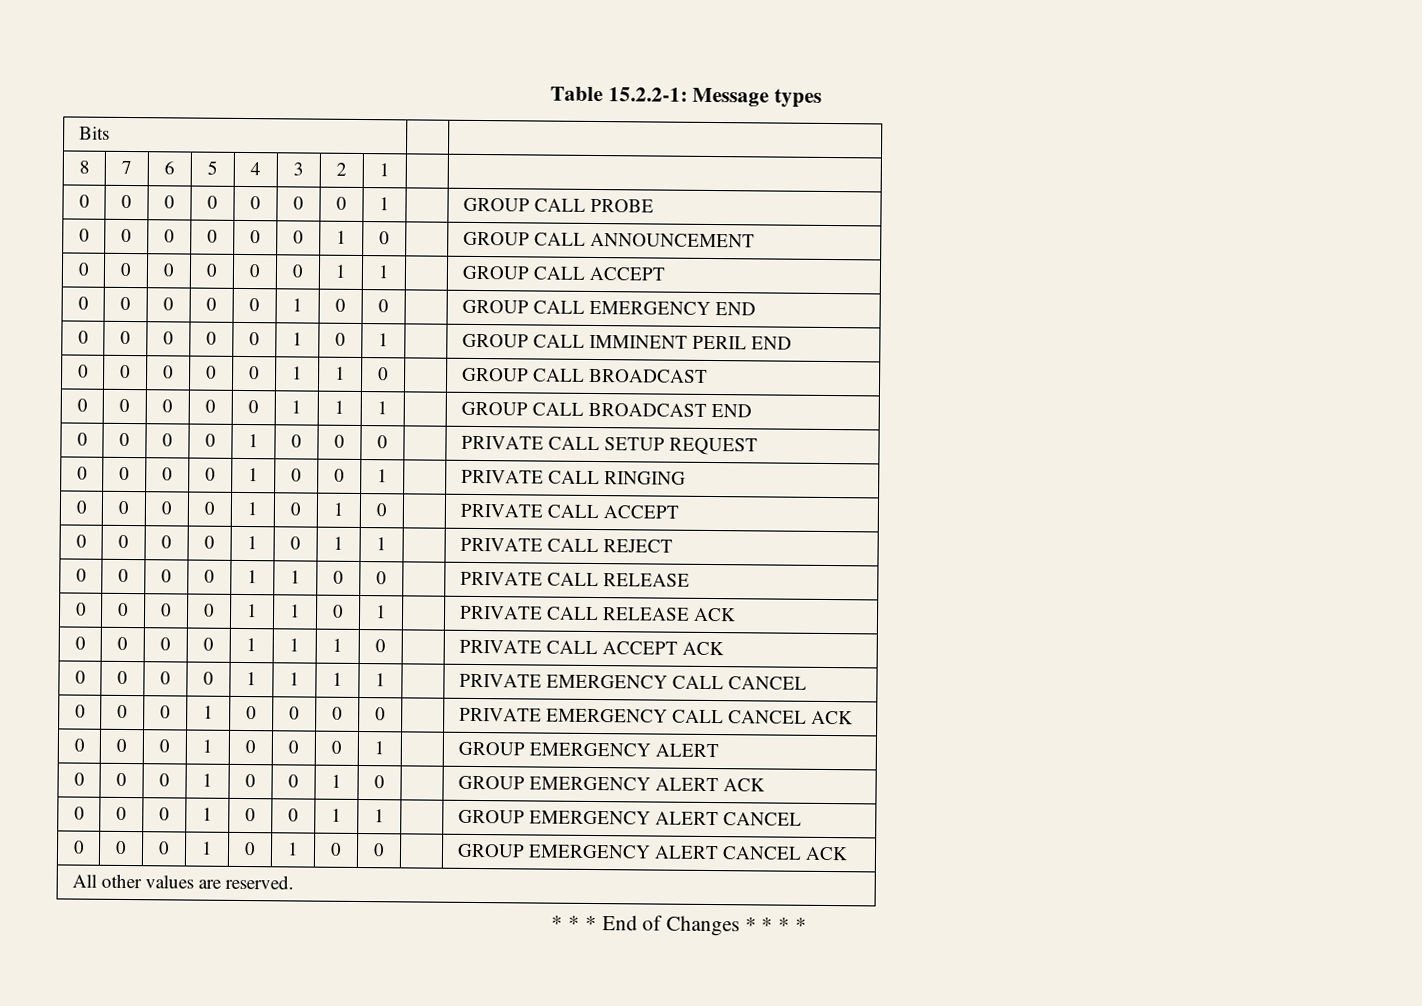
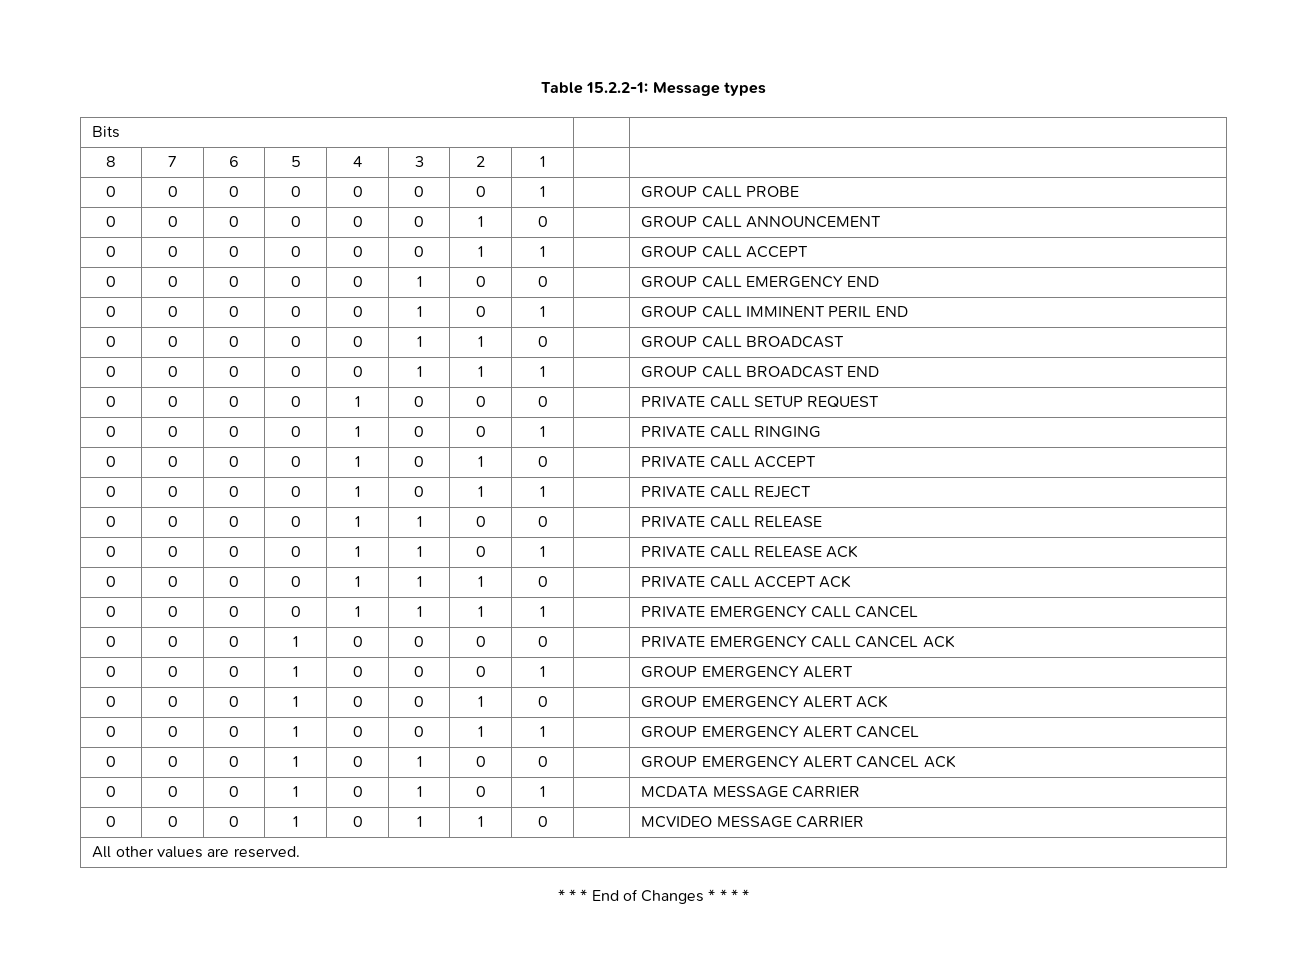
(849, 853) none -> [106,786,116,797] [167,786,178,797] [229,786,239,797] [293,786,298,797] [352,786,363,797] [416,786,422,797] [475,786,486,797] [540,786,545,797] [641,786,860,798] [106,816,116,827] [167,816,178,827] [229,816,239,827] [293,816,298,827] [352,816,363,827] [416,816,422,827] [478,816,483,827] [537,816,548,827] [641,816,864,828] // 0 | 0 | 0 | 1 | 0 | 1 | 0 | 1 | | MCDATA MESSAGE CARRIER // 0 | 0 | 0 | 1 | 0 | 1 | 1 | 0 | | MCVIDEO MESSAGE CARRIER

